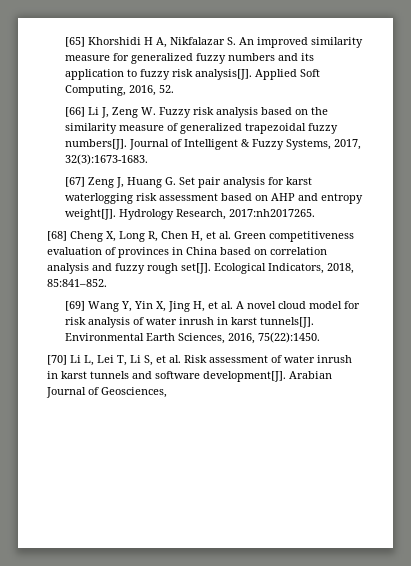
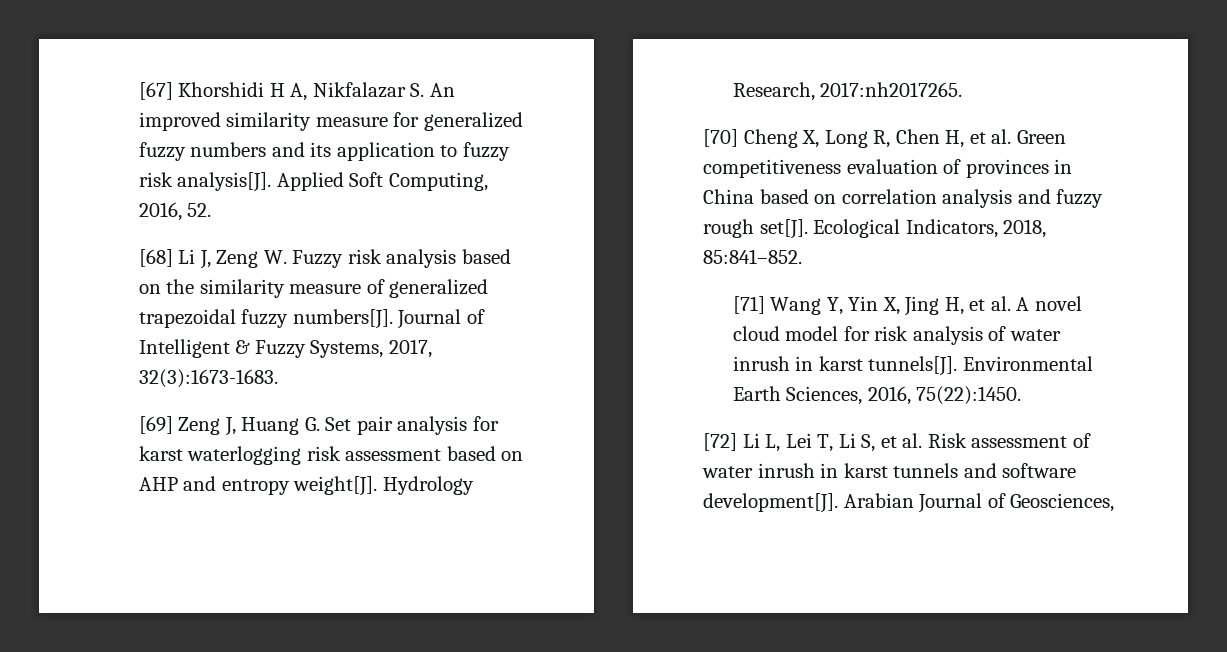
[64,37,85,47] [65] -> [138,82,173,100] [67]
[64,107,85,117] [66] -> [138,249,173,267] [68]
[64,177,85,187] [67] -> [138,416,173,434] [69]
[47,231,67,241] [68] -> [703,129,738,147] [70]
[64,301,85,311] [69] -> [732,296,765,314] [71]
[47,355,67,365] [70] -> [703,433,737,451] [72]

